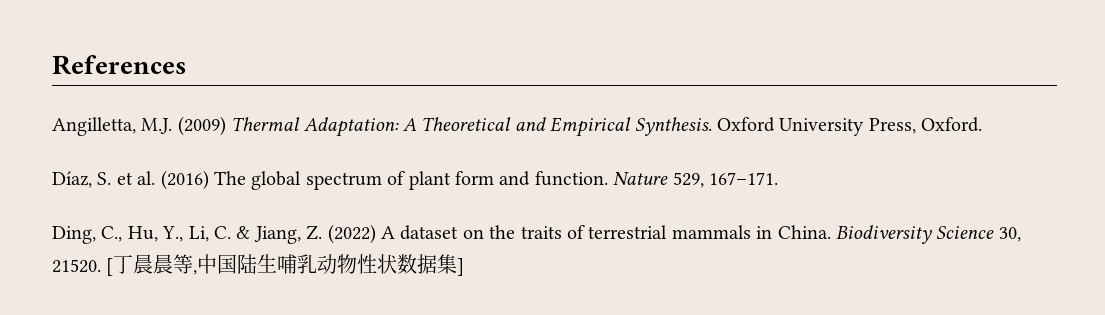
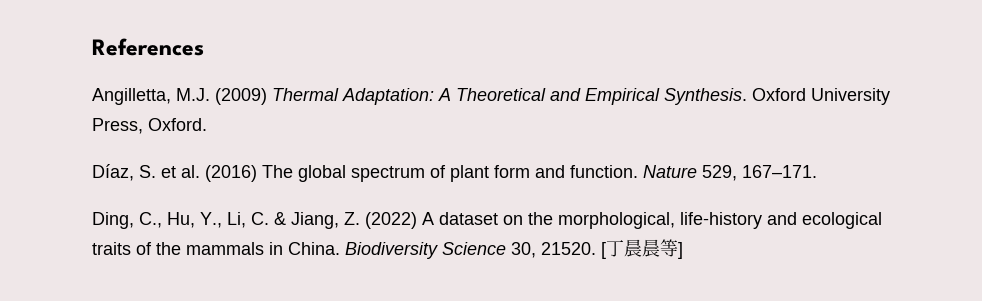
(516, 232) none -> [558,212,882,229] morphological, life-history and ecological
[588,225,668,239] terrestrial -> [156,242,181,255] the
[193,254,458,275] ,中国陆生哺乳动物性状数据集 -> (678, 248) none

